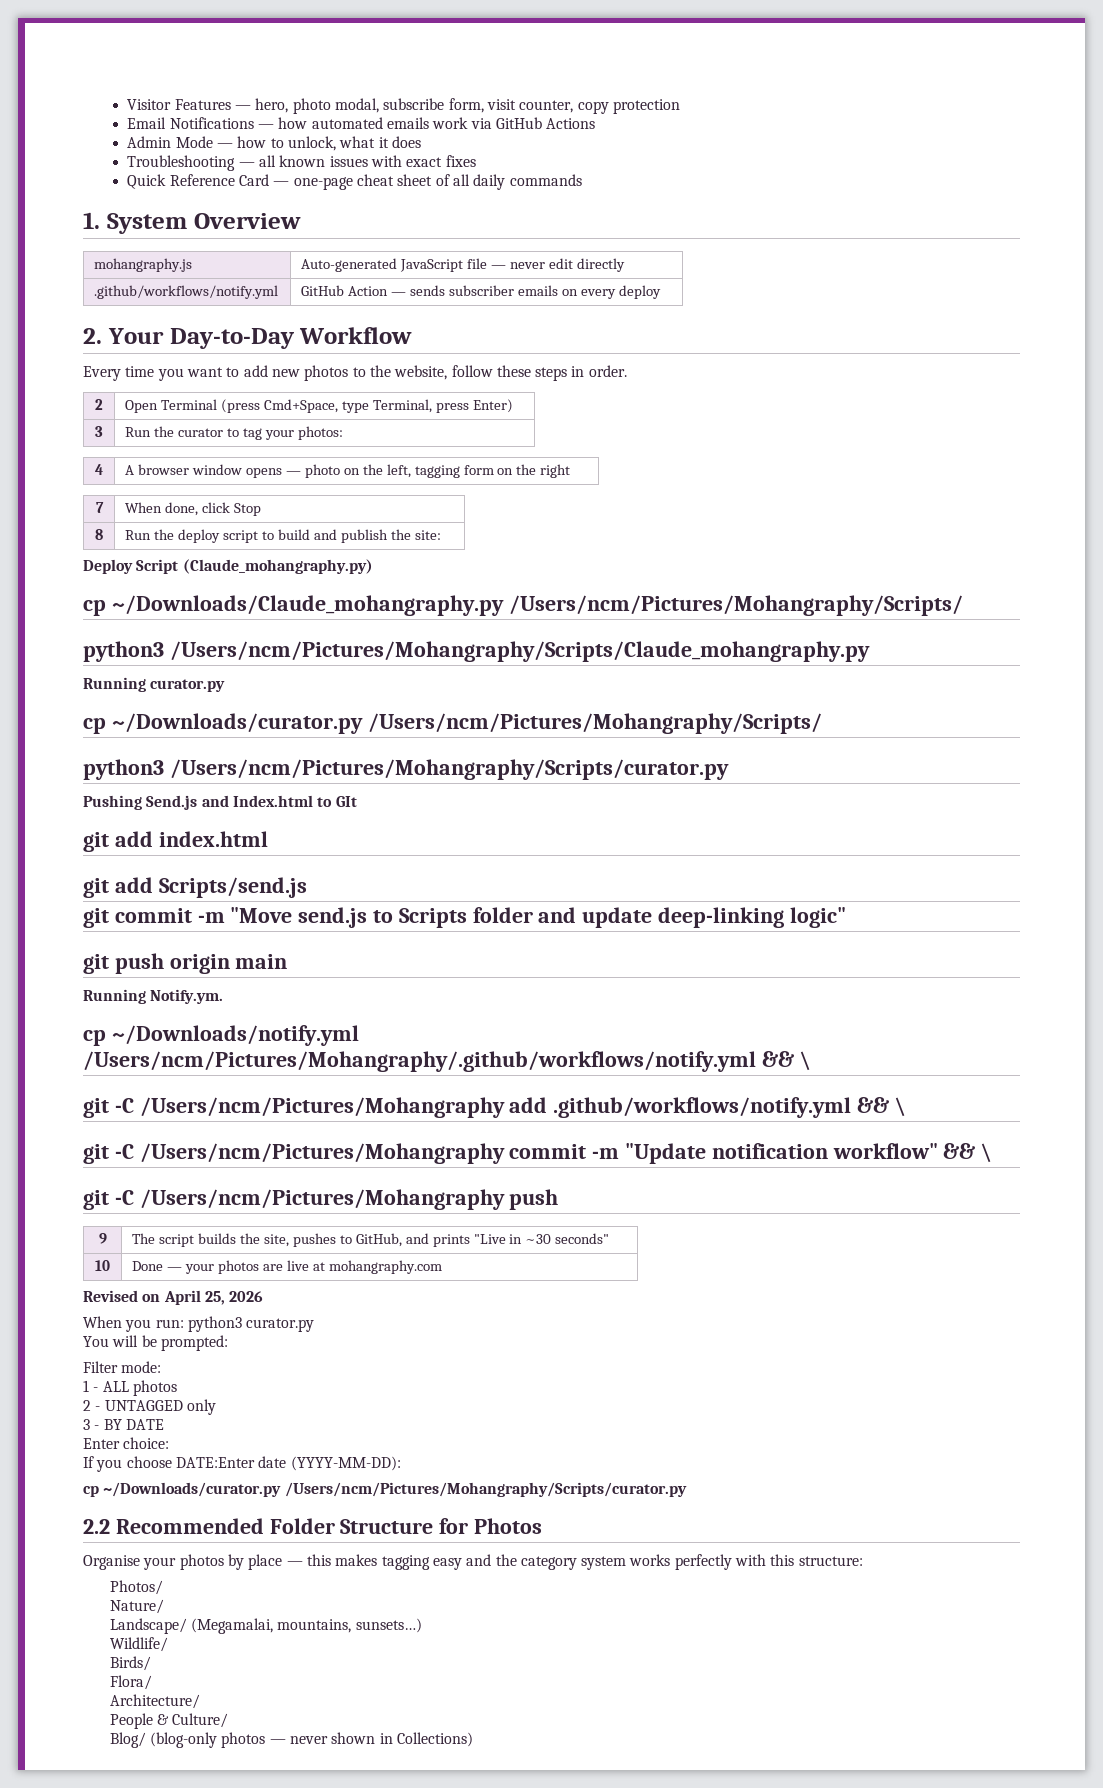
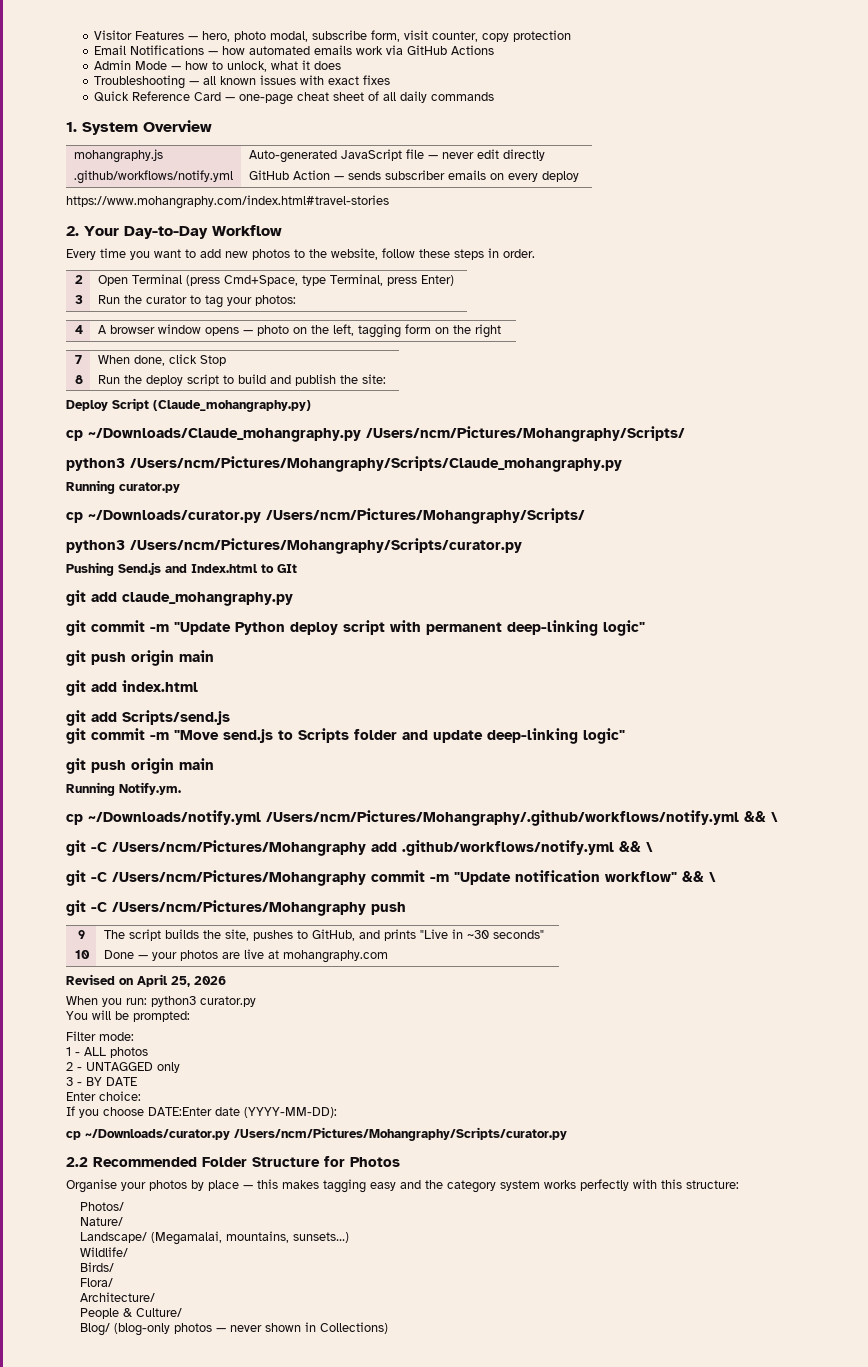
(661, 292) none -> [66,195,389,209] // https://www.mohangraphy.com/index.html#travel-stories
(357, 801) none -> [66,590,293,606] [66,620,645,636] [66,650,214,666] // git add claude_mohangraphy.py // git commit -m "Update Python deploy script with permanent deep-linking logic" // git push origin main

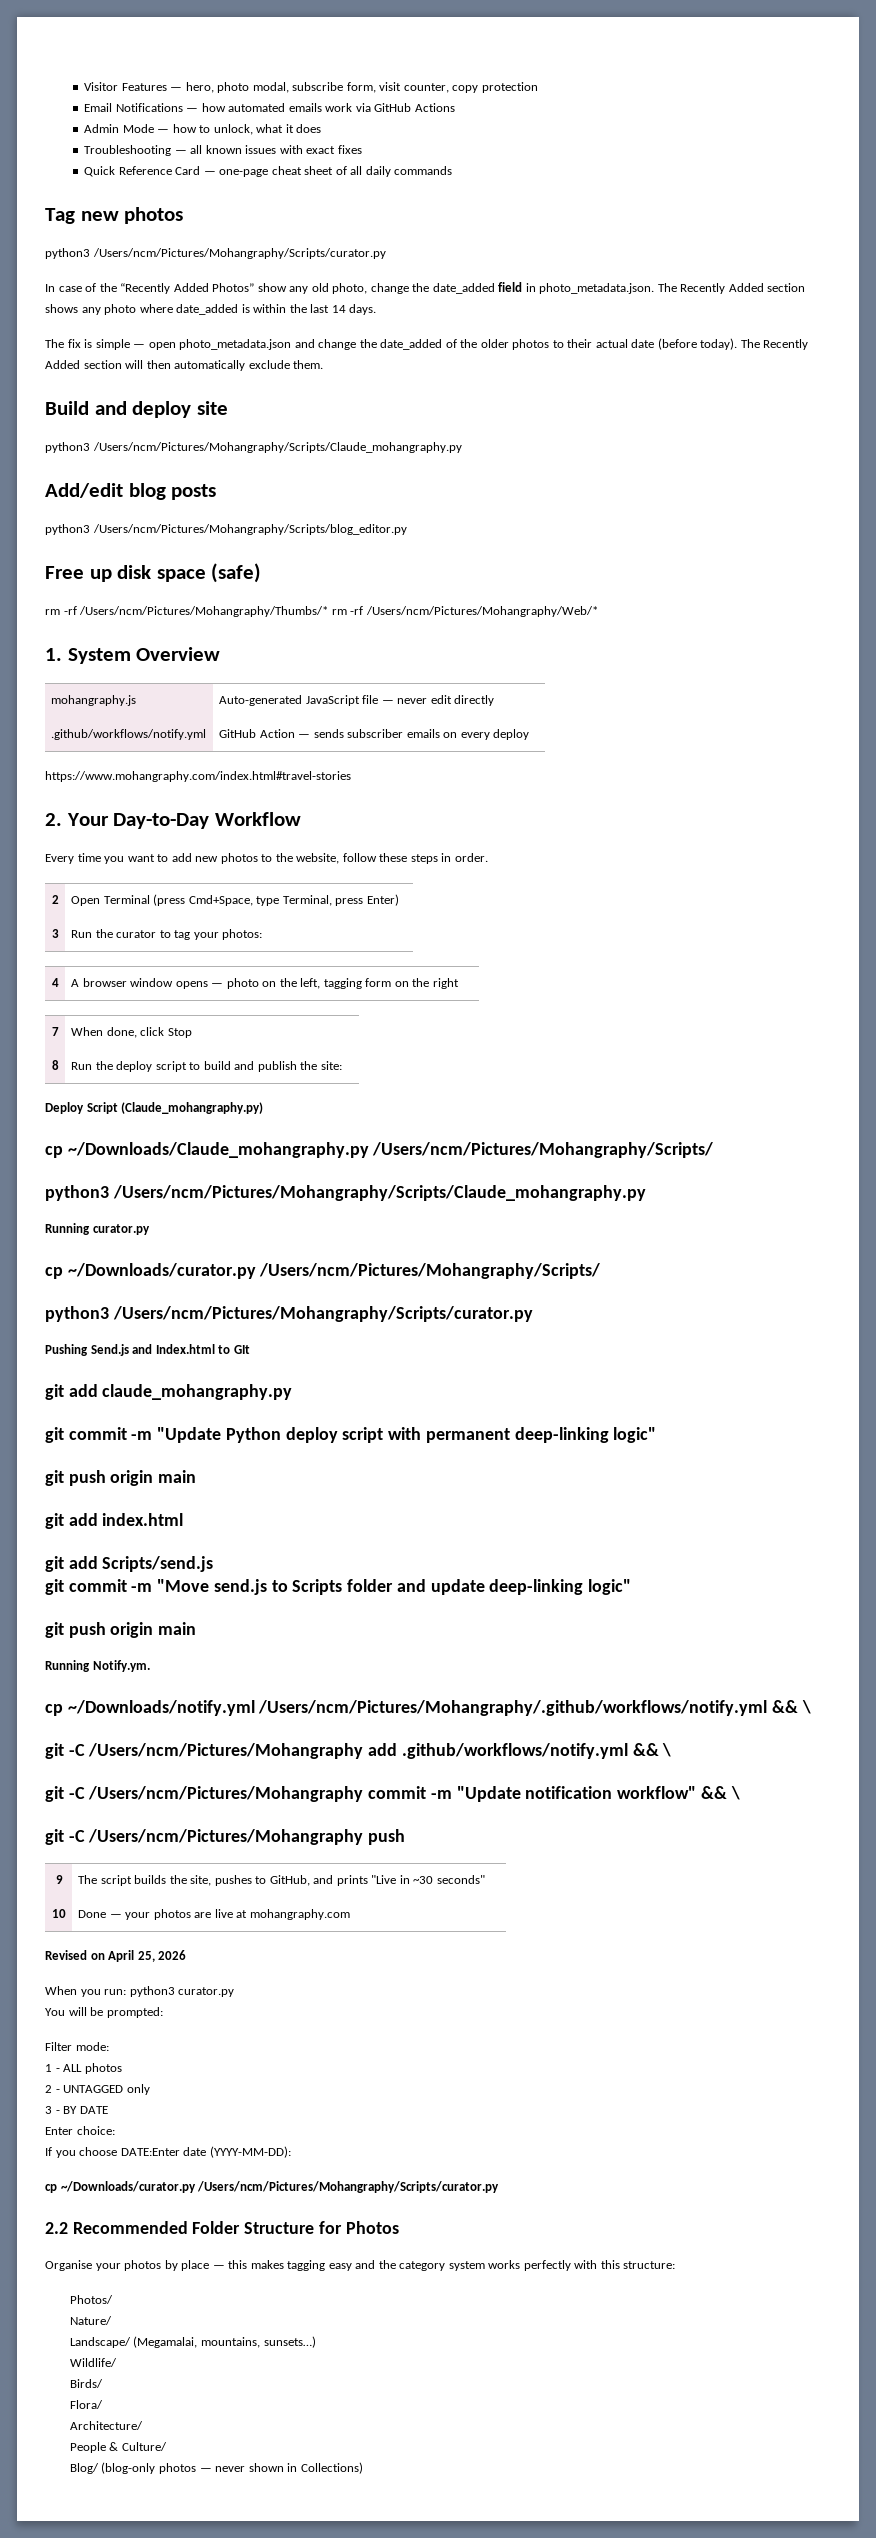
(494, 96) none -> [45,207,184,224] [45,248,386,259] [45,282,806,294] [45,304,377,315] [45,338,809,350] [45,360,324,371] [45,401,228,418] [45,442,462,453] [45,483,217,500] [45,524,407,535] [45,563,262,583] [45,606,598,617] // Tag new photos // python3 /Users/ncm/Pictures/Mohangraphy/Scripts/curator.py // In case of the “Recently Added Photos” show any old photo, change the date_added field in photo_metadata.json. The Recently Added section shows any photo where date_added is within the last 14 days. // The fix is simple — open photo_metadata.json and change the date_added of the older photos to their actual date (before today). The Recently Added section will then automatically exclude them. // Build and deploy site // python3 /Users/ncm/Pictures/Mohangraphy/Scripts/Claude_mohangraphy.py // Add/edit blog posts // python3 /Users/ncm/Pictures/Mohangraphy/Scripts/blog_editor.py // Free up disk space (safe) // rm -rf /Users/ncm/Pictures/Mohangraphy/Thumbs/* rm -rf /Users/ncm/Pictures/Mohangraphy/Web/*

